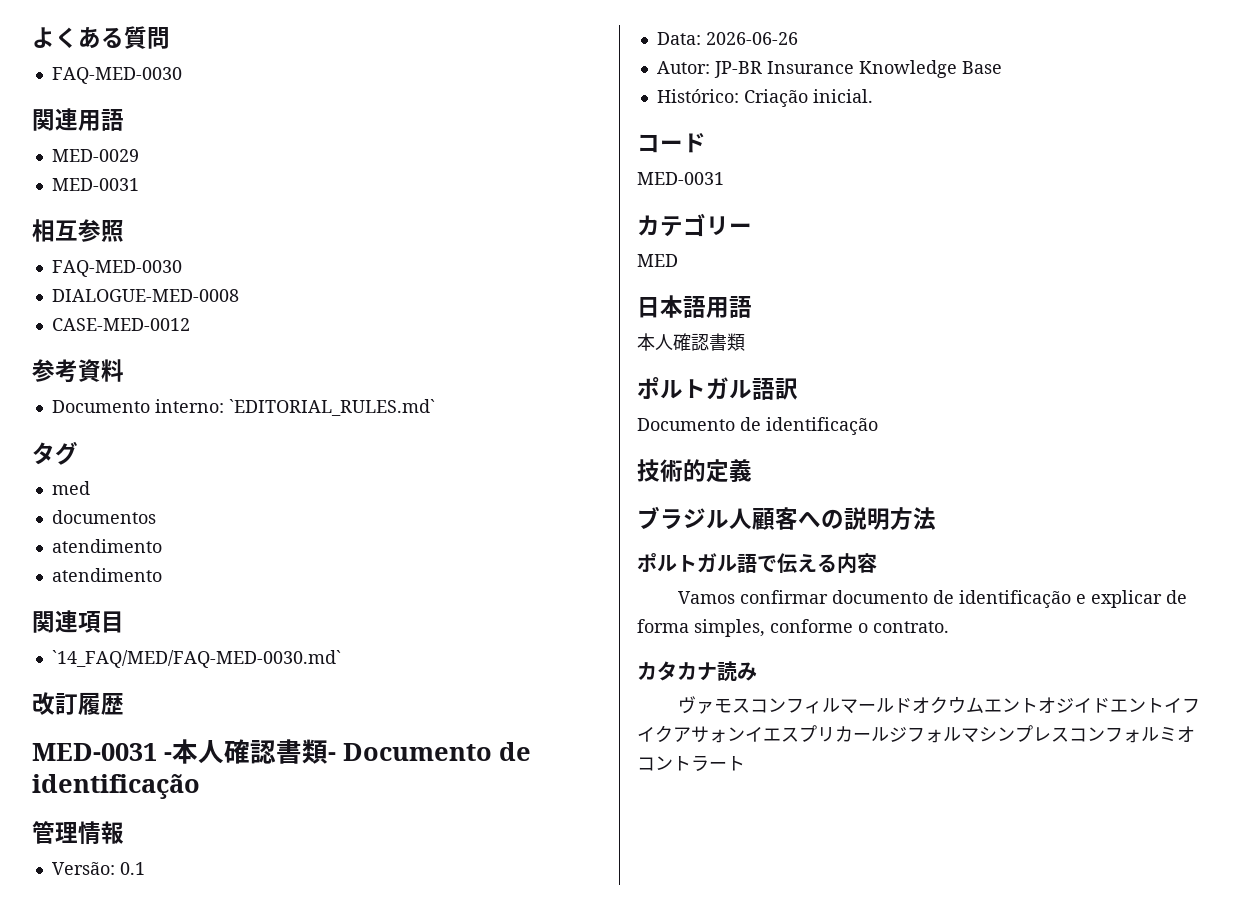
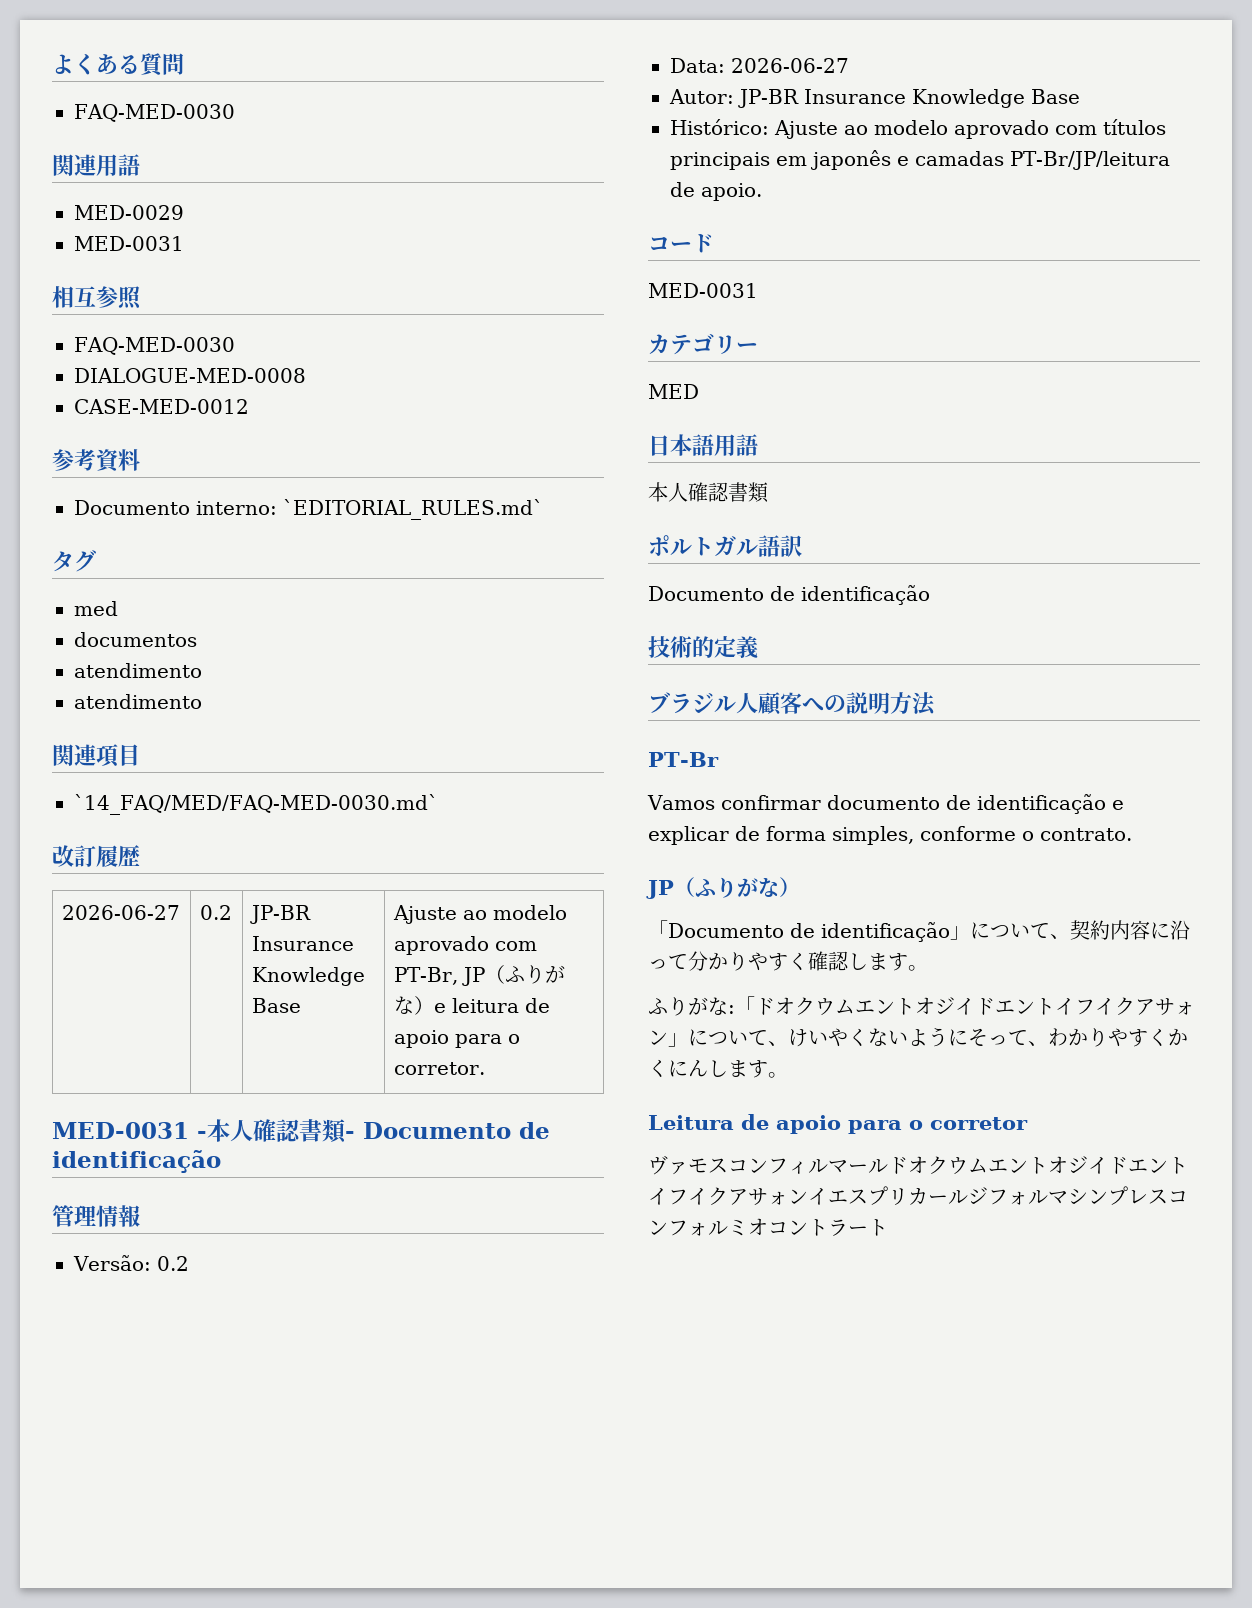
(124, 704) none -> [61,905,180,920] [199,905,232,920] [249,905,311,924] [251,936,354,951] [251,967,365,986] [251,998,301,1013] [392,905,567,924] [393,936,537,955] [393,965,565,986] [393,996,550,1015] [393,1030,520,1048] [393,1062,485,1075] // 2026-06-27 | 0.2 | JP-BR Insurance Knowledge Base | Ajuste ao modelo aprovado com PT-Br, JP（ふりがな）e leitura de apoio para o corretor.
[119,862,145,875] 0.1 -> [156,1256,189,1271] 0.2
[705,32,798,45] 2026-06-26 -> [731,58,849,73] 2026-06-27
[743,89,873,107] Criação inicial. -> [774,119,1166,139] [670,150,1170,170] [670,182,762,201] Ajuste ao modelo aprovado com títulos principais em japonês e camadas PT-Br/JP/leitura de apoio.
[637,553,877,574] ポルトガル語で伝える内容 -> [648,752,719,767] PT-Br
[637,661,757,681] カタカナ読み -> [646,877,800,899] [648,920,1190,942] [648,951,928,971] [648,996,1195,1016] [648,1027,1188,1047] [648,1059,788,1078] [648,1114,1028,1134] JP（ふりがな） // 「Documento de identificação」について、契約内容に沿って分かりやすく確認します。 // ふりがな:「ドオクウムエントオジイドエントイフイクアサォン」について、けいやくないようにそって、わかりやすくかくにんします。 // Leitura de apoio para o corretor

